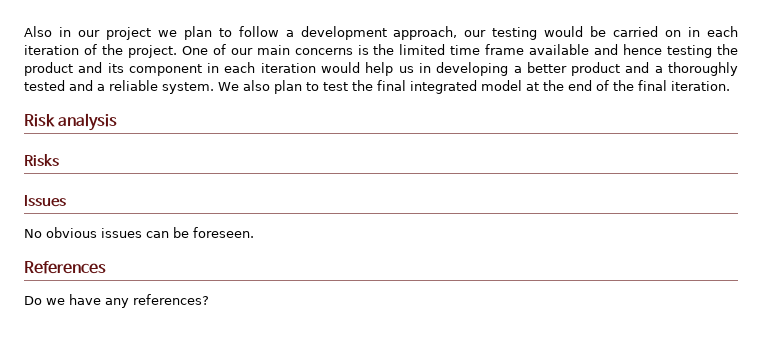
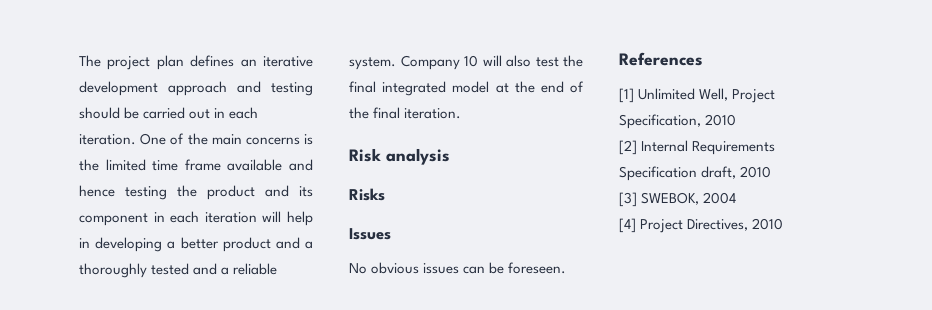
[24,26,584,40] Also in our project we plan to follow a development approach, our testing would -> [79,55,313,70] [79,81,313,96] [79,107,120,119] The project plan defines an iterative development approach and testing should
[665,26,739,37] [24,44,253,58] on in each iteration of the project. One of our -> [189,107,259,119] [79,133,208,145] out in each iteration. One of the
[321,62,414,76] would help us -> [262,211,313,226] will help
[218,80,319,94] We also plan to -> [400,55,531,70] Company 10 will also
[24,294,209,308] Do we have any references? -> [619,88,776,103] [619,114,737,129] [619,140,776,155] [619,166,772,181] [619,192,737,207] [619,218,784,233] [1] Unlimited Well, Project Specification, 2010 // [2] Internal Requirements Specification draft, 2010 // [3] SWEBOK, 2004 // [4] Project Directives, 2010

